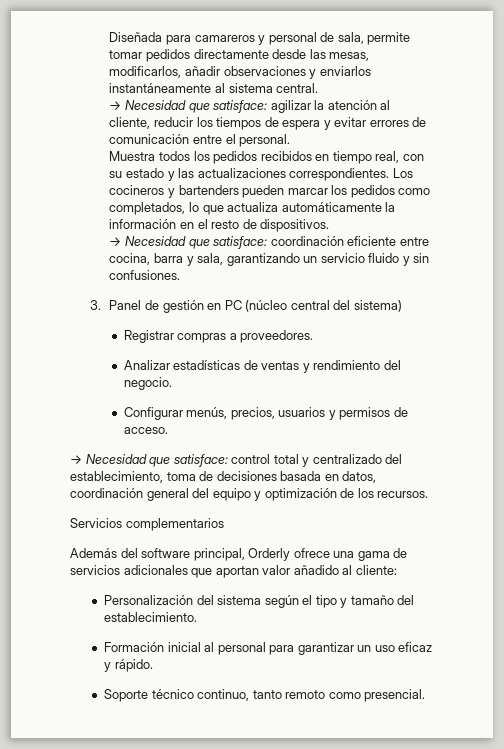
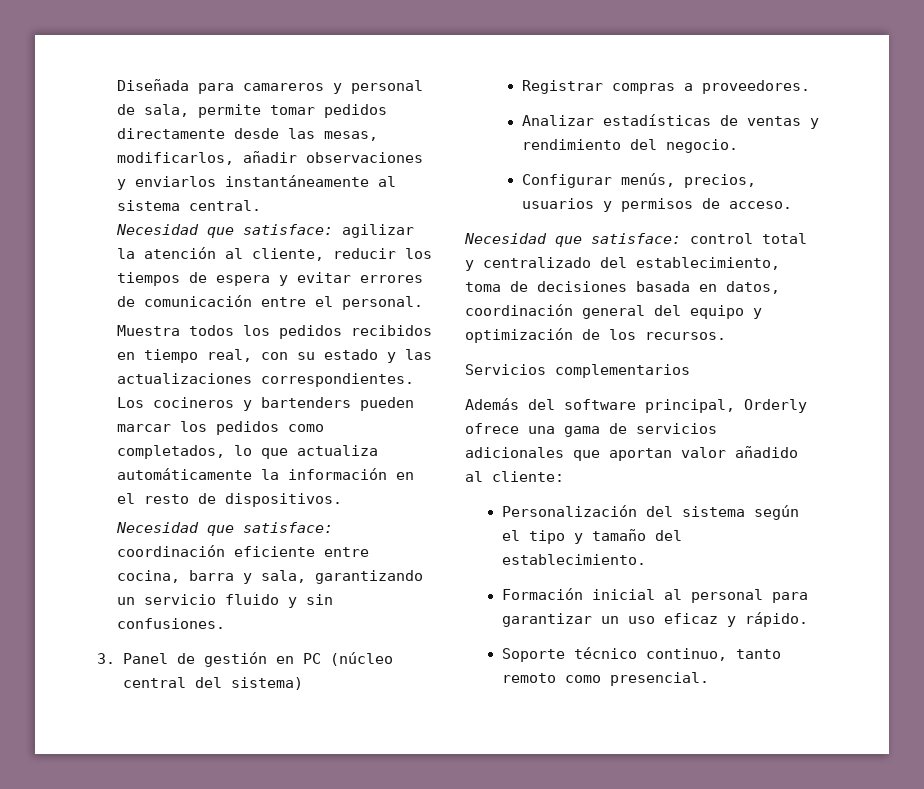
[109,101,122,110] → -> (262, 205) none
[109,237,122,246] → -> (343, 500) none
[70,455,82,464] → -> (792, 205) none

